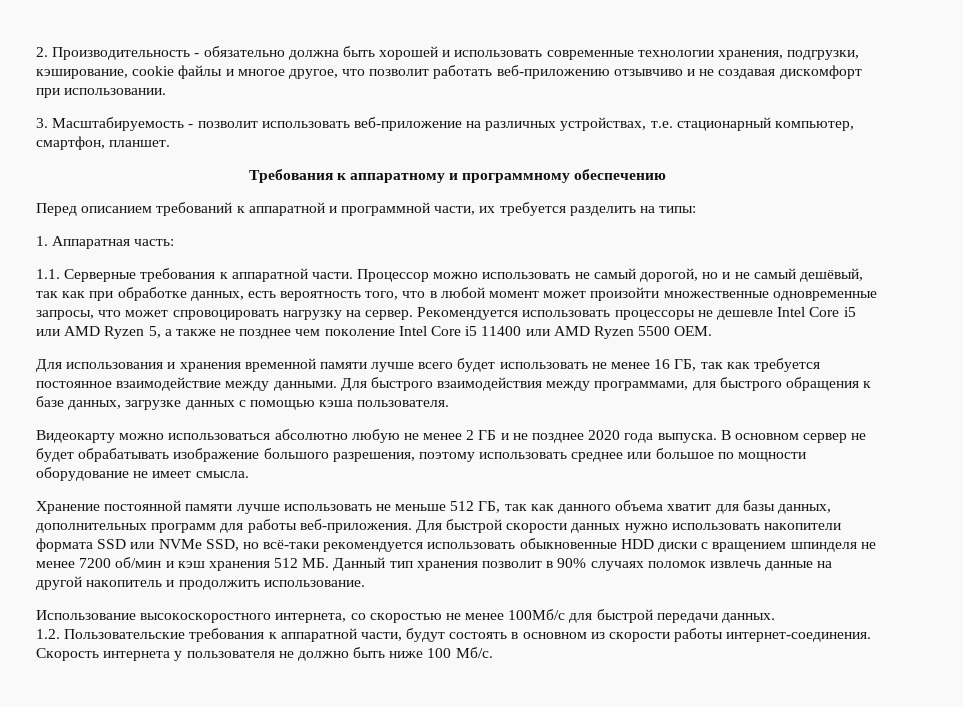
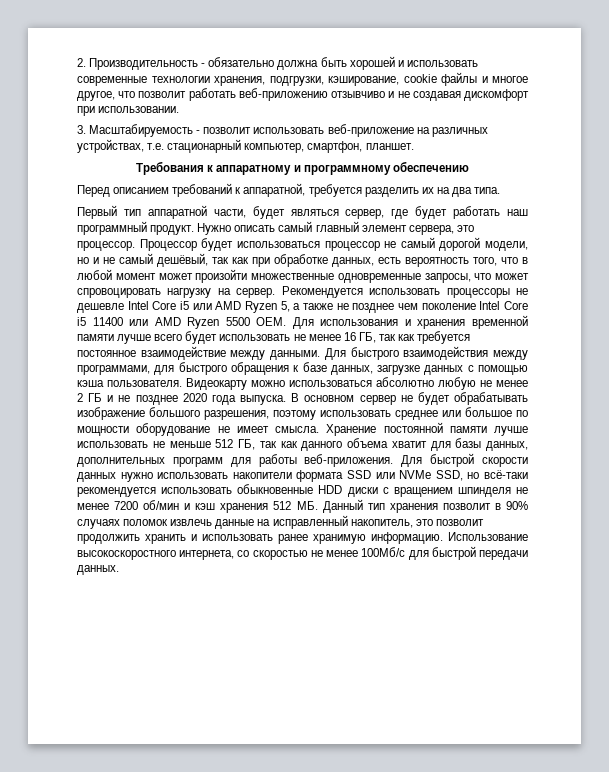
[248,202,697,216] [36,236,175,249] [36,268,699,282] аппаратной и программной части, их требуется разделить на типы: // 1. Аппаратная часть: // 1.1. Серверные требования к аппаратной части. Процессор можно использовать не самый дорогой, -> [243,183,501,197] [77,205,528,219] [77,221,474,235] [77,237,528,251] аппаратной, требуется разделить их на два типа. // Первый тип аппаратной части, будет являться сервер, где будет работать наш программный продукт. Нужно описать самый главный элемент сервера, это процессор. Процессор будет использоваться процессор не самый дорогой модели,
(713, 331) // -> (287, 321) none
(450, 403) // -> (182, 383) none
(249, 474) // -> (319, 429) none
[36,576,365,590] другой накопитель и продолжить использование. // -> [272,515,484,529] [77,532,443,544] исправленный накопитель, это позволит продолжить хранить и использовать ранее хранимую информацию.
[36,628,872,642] [36,647,493,661] // 1.2. Пользовательские требования к аппаратной части, будут состоять в основном из скорости работы интернет-соединения. Скорость интернета у пользователя не должно быть ниже 100 Мб/с. -> (119, 570) none

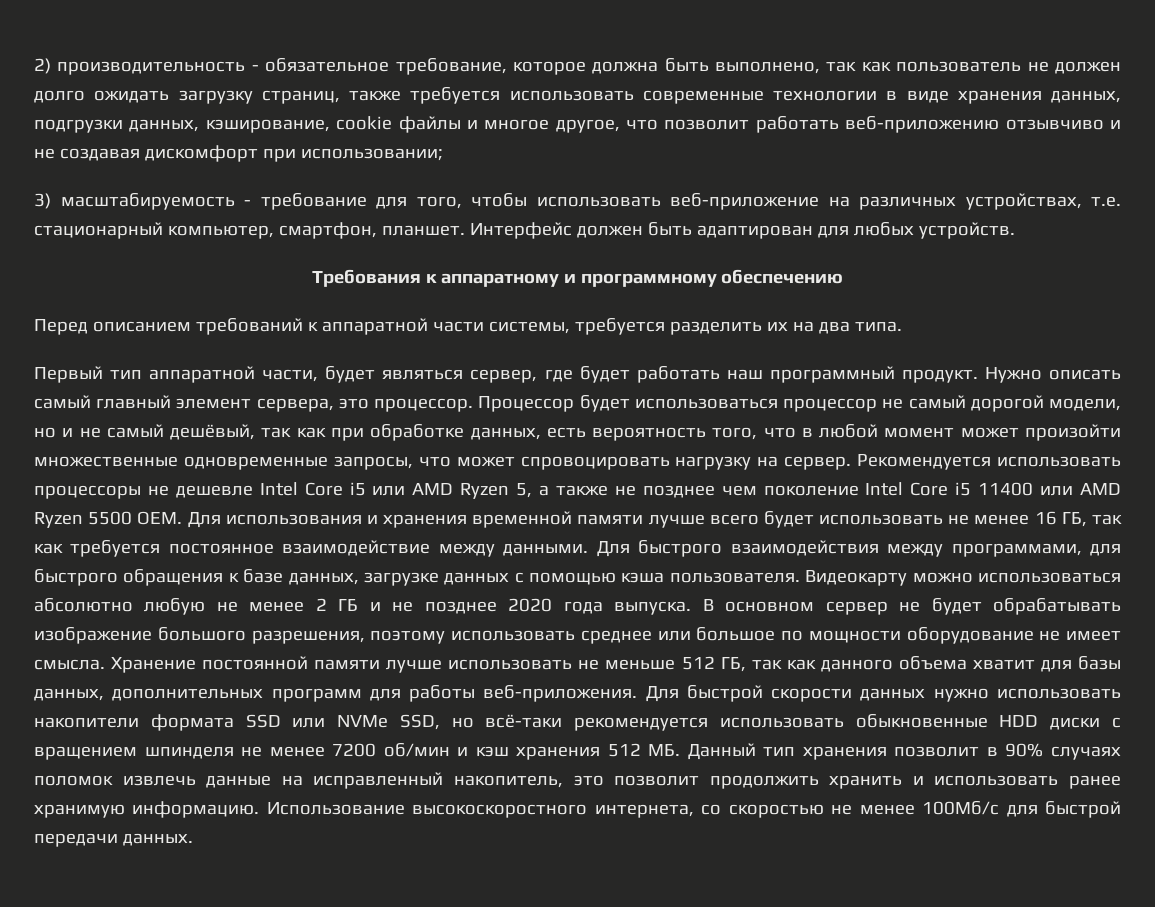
[77,56,478,70] [77,76,324,86] 2. Производительность - обязательно должна быть хорошей и использовать современные технологии хранения, подгрузки, -> [34,58,1121,75] [34,87,1121,104] [34,119,200,133] 2) производительность - обязательное требование, которое должна быть выполнено, так как пользователь не должен долго ожидать загрузку страниц, также требуется использовать современные технологии в виде хранения данных, подгрузки данных,
[98,106,180,113] [77,124,252,137] использовании. // 3. Масштабируемость - позволит -> [300,148,443,161] [34,193,527,210] использовании; // 3) масштабируемость - требование для того, чтобы
(414, 146) none -> [469,222,1015,239] Интерфейс должен быть адаптирован для любых устройств.
[243,183,306,197] аппаратной, -> [321,318,570,335] аппаратной части системы,

